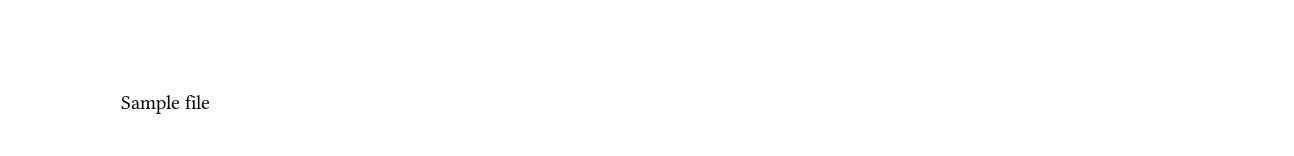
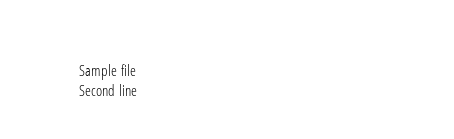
(211, 102) none -> [79,84,138,96] // Second line

